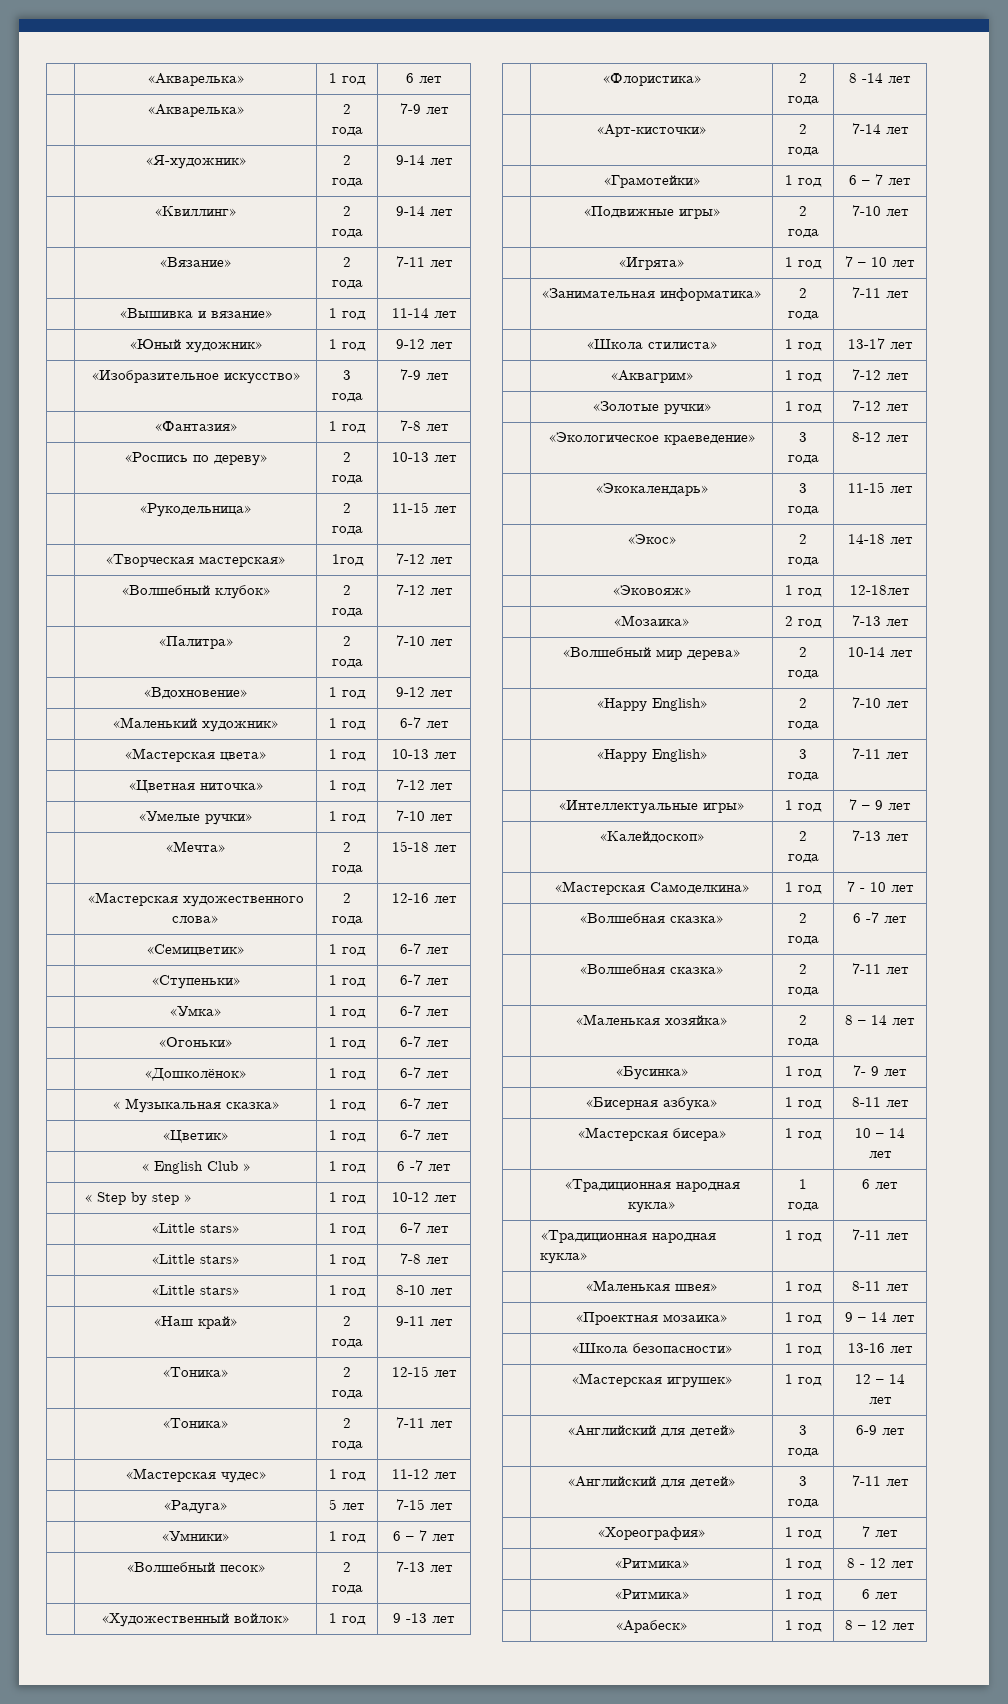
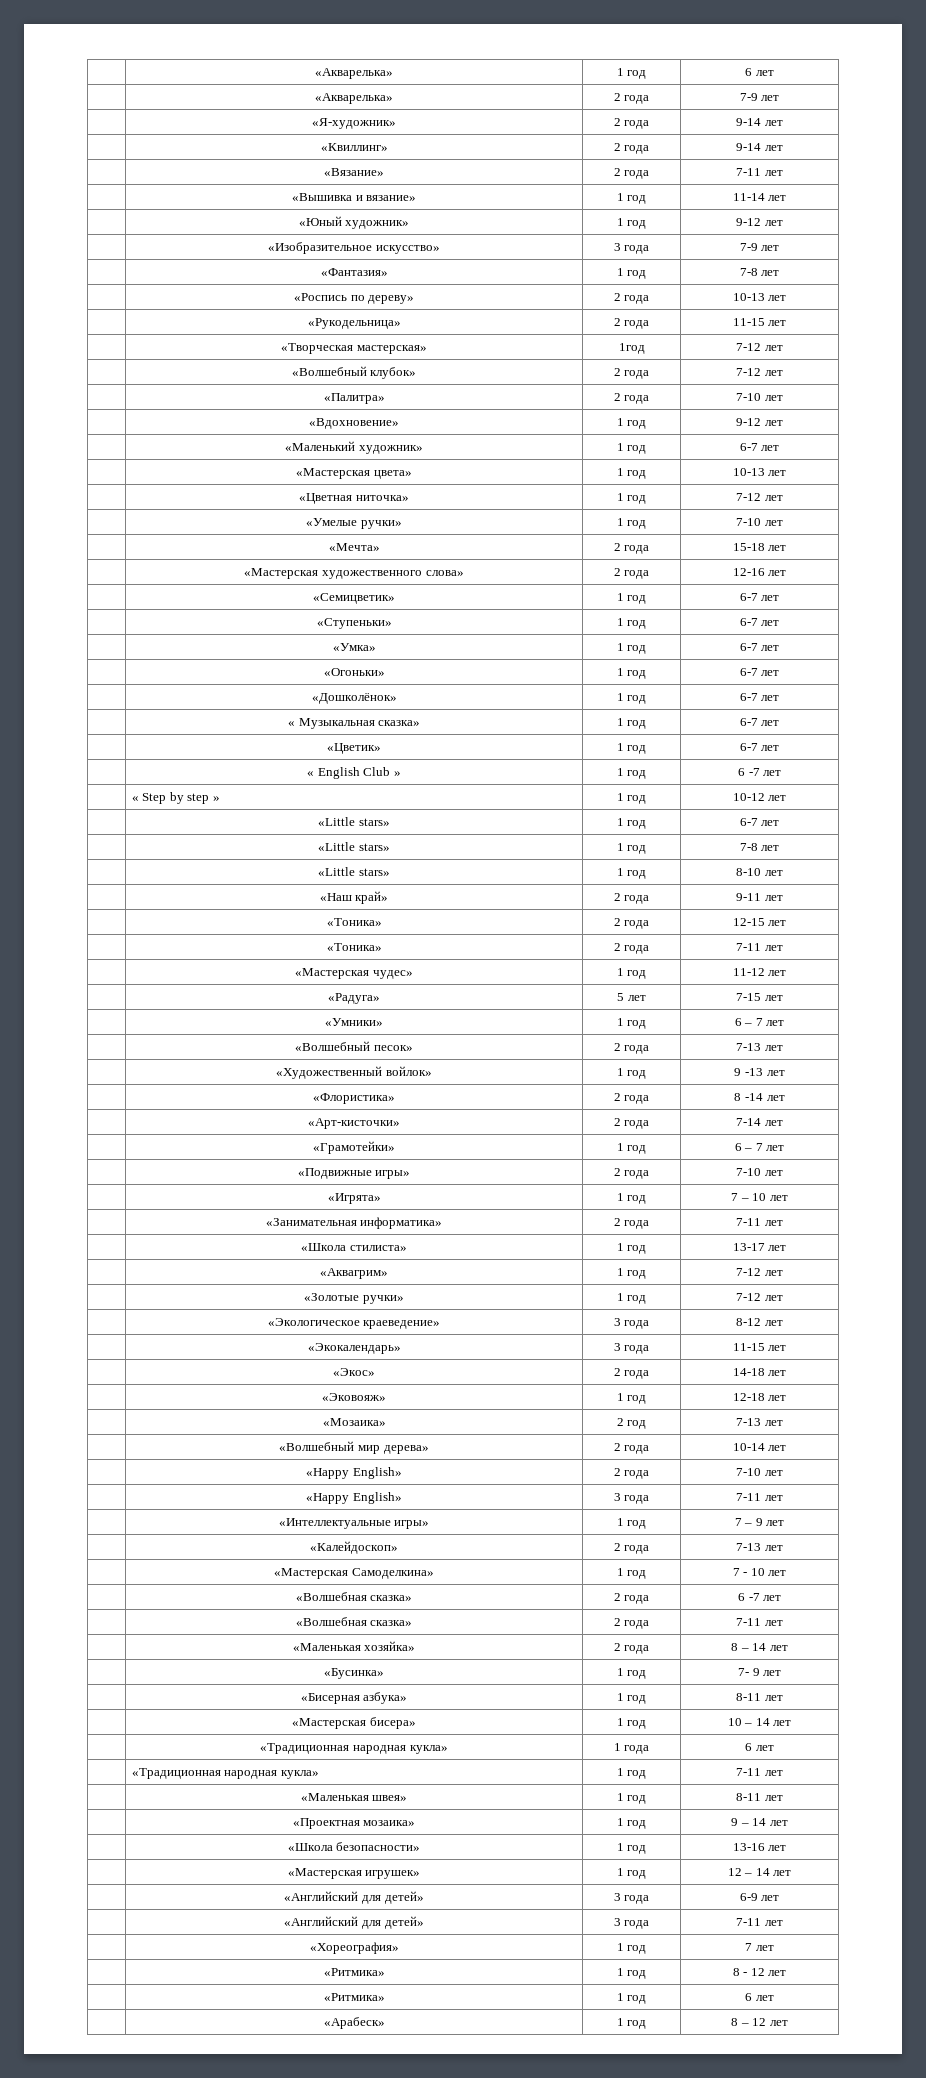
[850,585,910,595] 12-18лет -> [732,1393,787,1401] 12-18 лет

